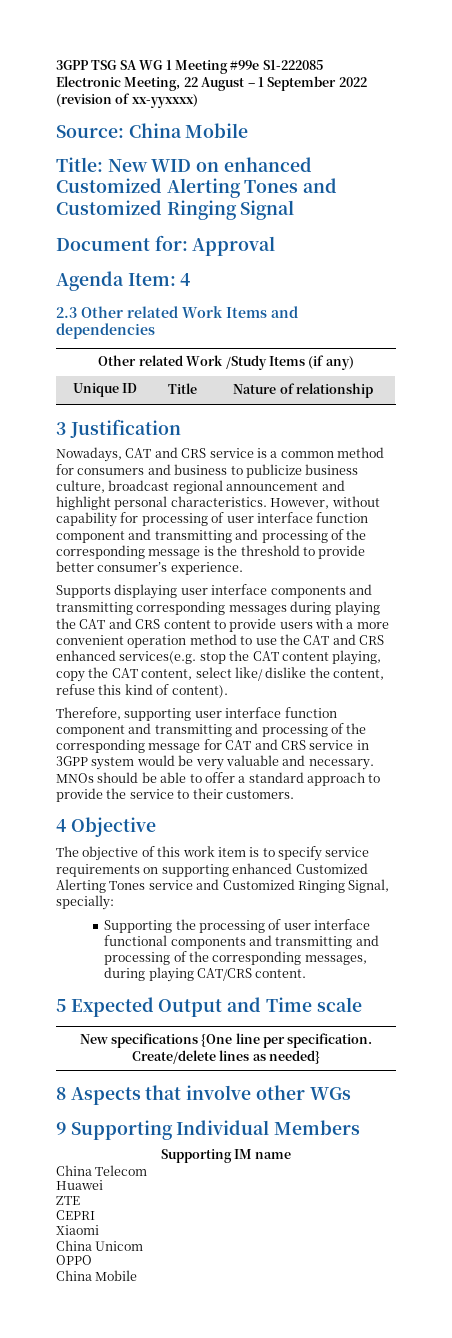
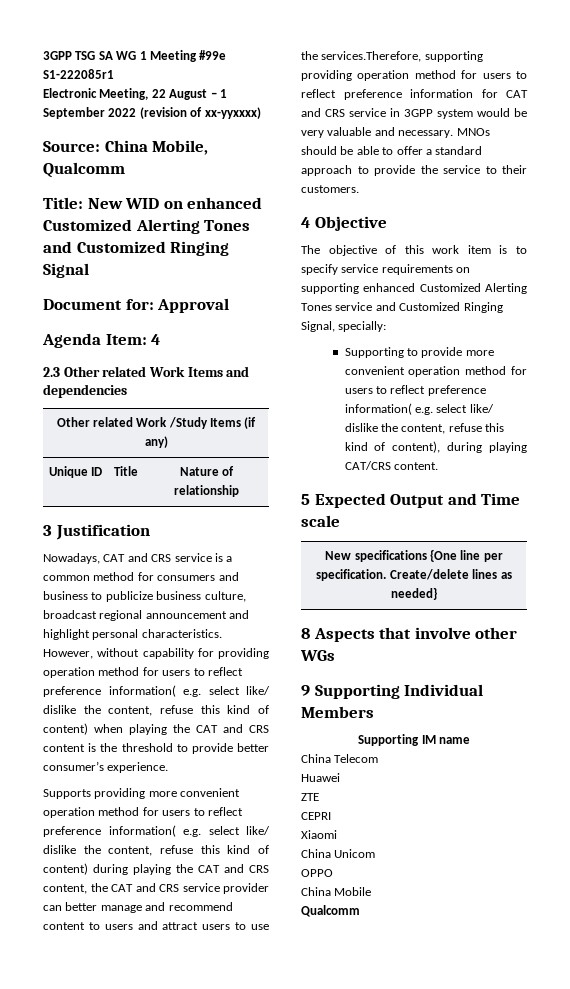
[262,60,323,70] S1-222085 -> [43,69,114,79] S1-222085r1
[185,123,249,138] Mobile -> [152,140,209,155] [43,162,125,178] Mobile, Qualcomm
[141,512,369,526] [56,529,367,543] [56,545,201,559] processing of user interface function component and transmitting and processing of the corresponding message -> [218,648,269,659] [43,667,243,678] [43,685,270,697] [43,705,269,716] [43,723,269,735] [43,744,85,752] providing operation method for users to reflect preference information( e.g. select like/ dislike the content, refuse this kind of content) when playing the CAT and CRS content
[114,584,372,599] [56,601,380,616] [56,618,389,632] [56,634,384,648] [56,650,382,665] [56,667,384,682] [56,684,228,698] [56,707,337,721] [56,723,367,737] [56,739,201,753] displaying user interface components and transmitting corresponding messages during playing the CAT and CRS content to provide users with a more convenient operation method to use the CAT and CRS enhanced services(e.g. stop the CAT content playing, copy the CAT content, select like/ dislike the content, refuse this kind of content). // Therefore, supporting user interface function component and transmitting and processing of the corresponding message -> [94,788,241,799] [43,807,243,818] [43,825,270,837] [43,845,269,856] [43,863,269,875] [43,883,269,894] [43,902,233,913] [43,921,269,930] [301,51,483,62] [301,70,527,81] [301,89,473,100] providing more convenient operation method for users to reflect preference information( e.g. select like/ dislike the content, refuse this kind of content) during playing the CAT and CRS content, the CAT and CRS service provider can better manage and recommend content to users and attract users to use the services.Therefore, supporting providing operation method for users to reflect preference information
[175,919,371,933] [104,935,379,949] [104,951,367,965] the processing of user interface functional components and transmitting and processing of the corresponding messages, -> [406,347,494,358] [344,366,527,377] [344,385,486,396] [344,403,494,415] [344,423,504,434] [344,441,441,453] to provide more convenient operation method for users to reflect preference information( e.g. select like/ dislike the content, refuse this kind of content),
(138, 1275) none -> [301,905,360,917] // Qualcomm

